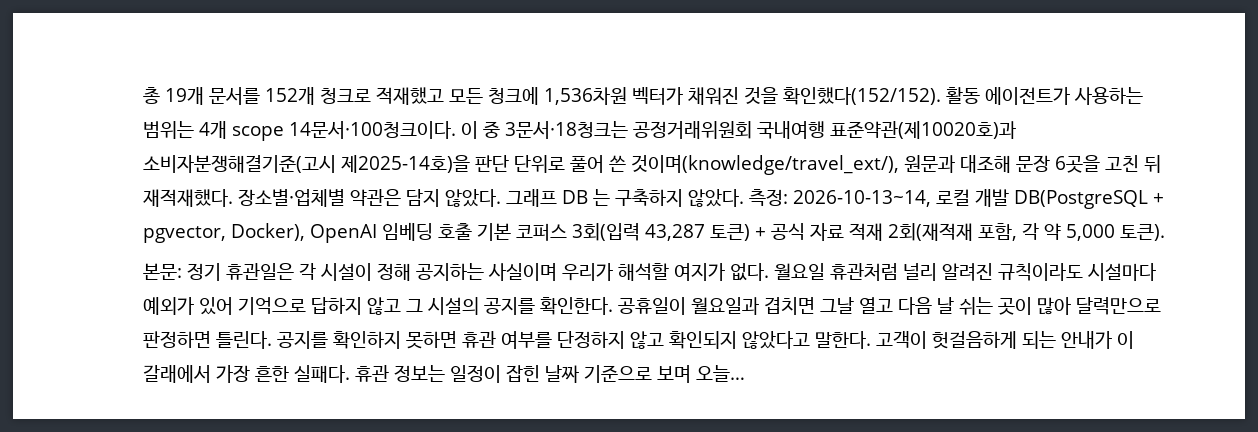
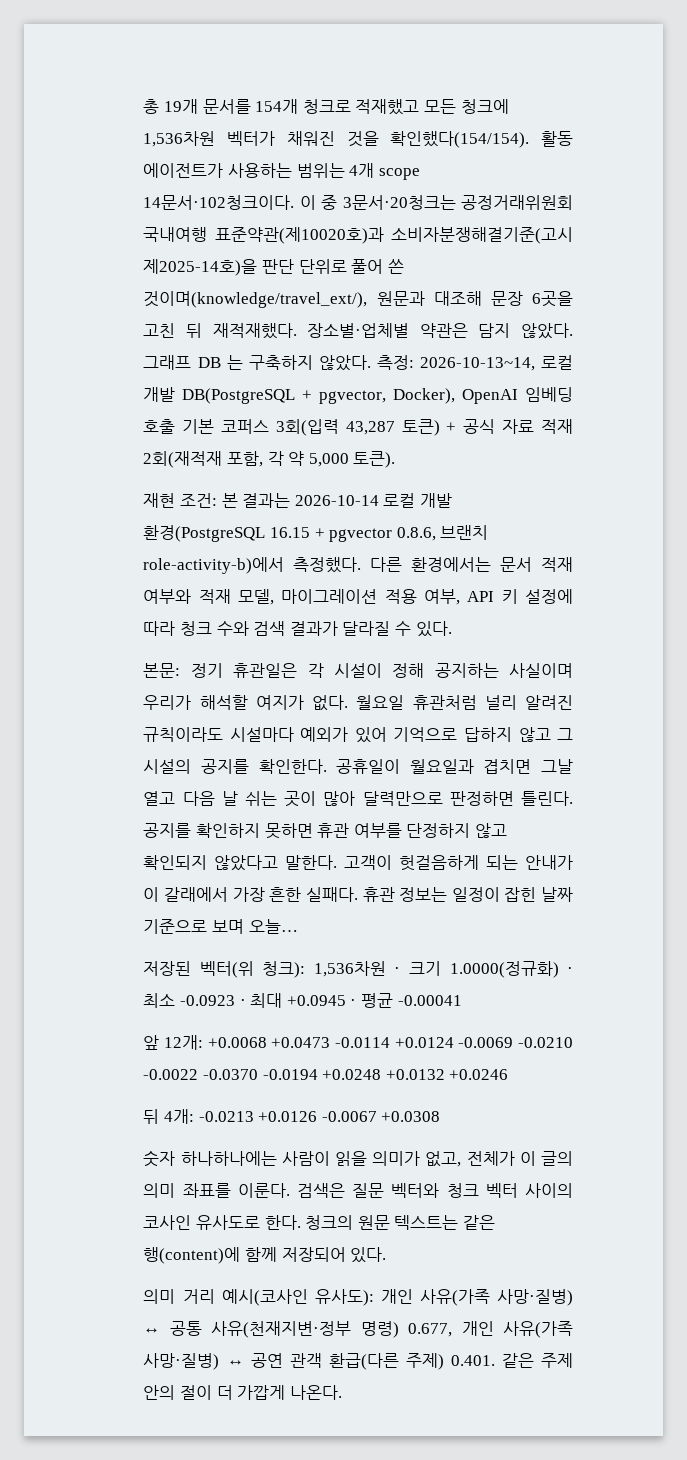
[265,87,316,105] 152개 -> [255,99,299,114] 154개
[783,87,942,105] 확인했다(152/152). -> [390,131,530,148] 확인했다(154/154).
[289,121,457,139] 14문서·100청크이다. -> [143,195,295,210] 14문서·102청크이다.
[505,121,629,139] 3문서·18청크는 -> [342,195,456,210] 3문서·20청크는
(1166, 232) none -> [143,493,452,508] [143,525,489,542] [143,557,573,574] [143,589,573,605] [143,621,452,637] // 재현 조건: 본 결과는 2026-10-14 로컬 개발 환경(PostgreSQL 16.15 + pgvector 0.8.6, 브랜치 role-activity-b)에서 측정했다. 다른 환경에서는 문서 적재 여부와 적재 모델, 마이그레이션 적용 여부, API 키 설정에 따라 청크 수와 검색 결과가 달라질 수 있다.
(746, 373) none -> [143,961,573,978] [143,993,462,1008] [143,1035,573,1050] [143,1069,509,1080] [143,1109,441,1124] [143,1150,573,1167] [143,1183,573,1198] [143,1215,495,1230] [143,1247,387,1264] [143,1289,573,1306] [143,1321,573,1338] [143,1353,573,1370] [143,1385,342,1400] // 저장된 벡터(위 청크): 1,536차원 · 크기 1.0000(정규화) · 최소 -0.0923 · 최대 +0.0945 · 평균 -0.00041 // 앞 12개: +0.0068 +0.0473 -0.0114 +0.0124 -0.0069 -0.0210 -0.0022 -0.0370 -0.0194 +0.0248 +0.0132 +0.0246 // 뒤 4개: -0.0213 +0.0126 -0.0067 +0.0308 // 숫자 하나하나에는 사람이 읽을 의미가 없고, 전체가 이 글의 의미 좌표를 이룬다. 검색은 질문 벡터와 청크 벡터 사이의 코사인 유사도로 한다. 청크의 원문 텍스트는 같은 행(content)에 함께 저장되어 있다. // 의미 거리 예시(코사인 유사도): 개인 사유(가족 사망·질병) ↔ 공통 사유(천재지변·정부 명령) 0.677, 개인 사유(가족 사망·질병) ↔ 공연 관객 환급(다른 주제) 0.401. 같은 주제 안의 절이 더 가깝게 나온다.

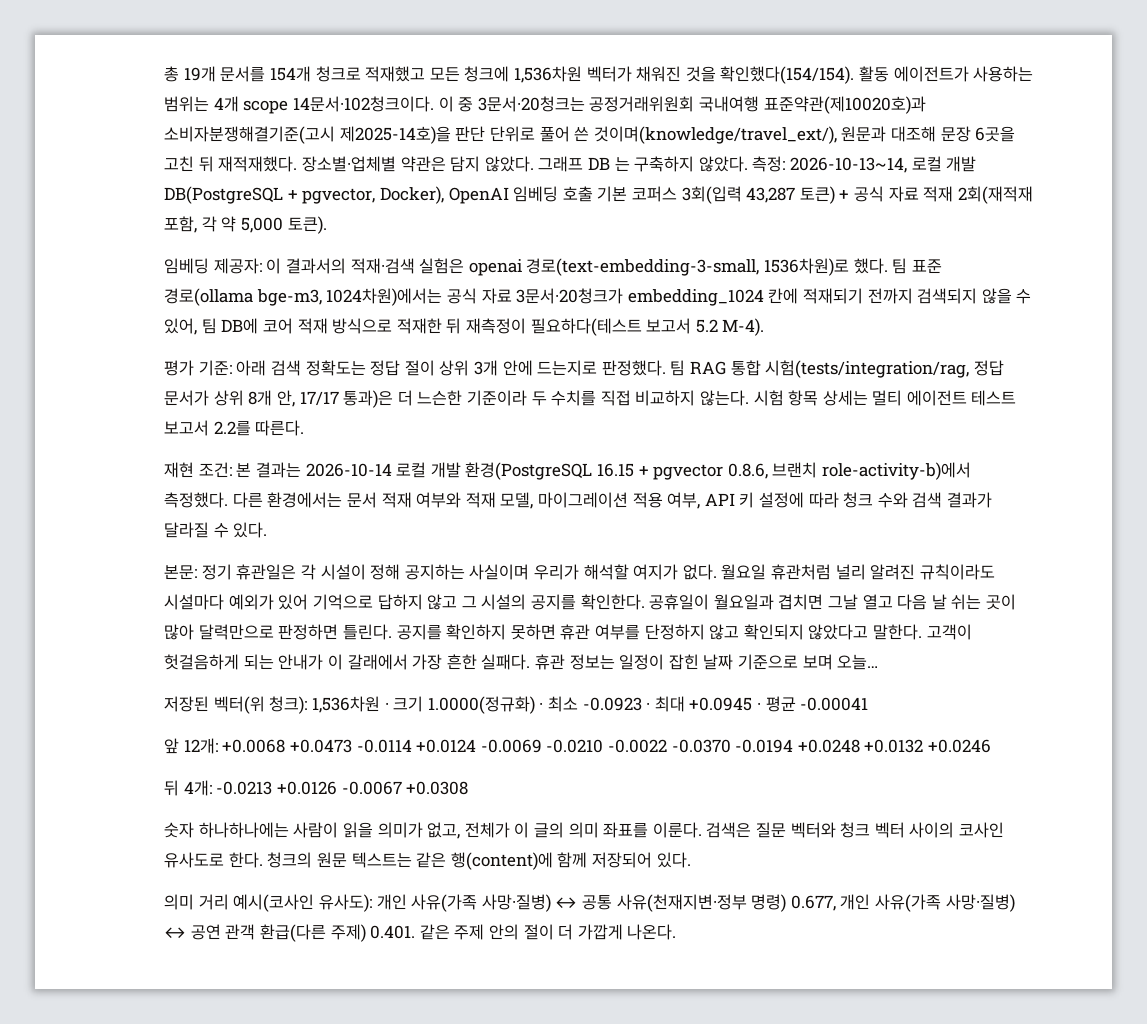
(396, 459) none -> [164,258,942,276] [164,288,1032,306] [164,318,765,336] [164,360,1004,378] [164,390,1017,408] [164,420,305,436] // 임베딩 제공자: 이 결과서의 적재·검색 실험은 openai 경로(text-embedding-3-small, 1536차원)로 했다. 팀 표준 경로(ollama bge-m3, 1024차원)에서는 공식 자료 3문서·20청크가 embedding_1024 칸에 적재되기 전까지 검색되지 않을 수 있어, 팀 DB에 코어 적재 방식으로 적재한 뒤 재측정이 필요하다(테스트 보고서 5.2 M-4). // 평가 기준: 아래 검색 정확도는 정답 절이 상위 3개 안에 드는지로 판정했다. 팀 RAG 통합 시험(tests/integration/rag, 정답 문서가 상위 8개 안, 17/17 통과)은 더 느슨한 기준이라 두 수치를 직접 비교하지 않는다. 시험 항목 상세는 멀티 에이전트 테스트 보고서 2.2를 따른다.

